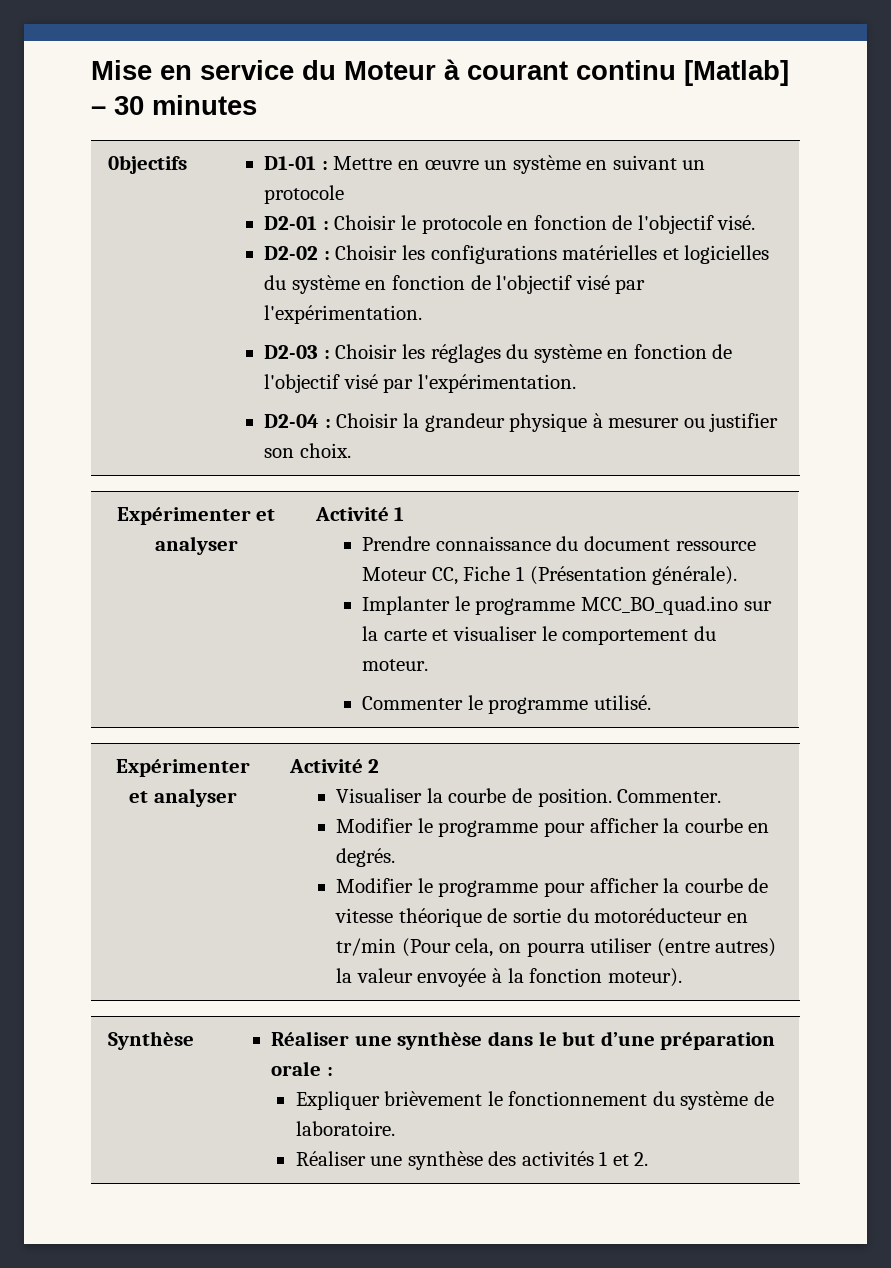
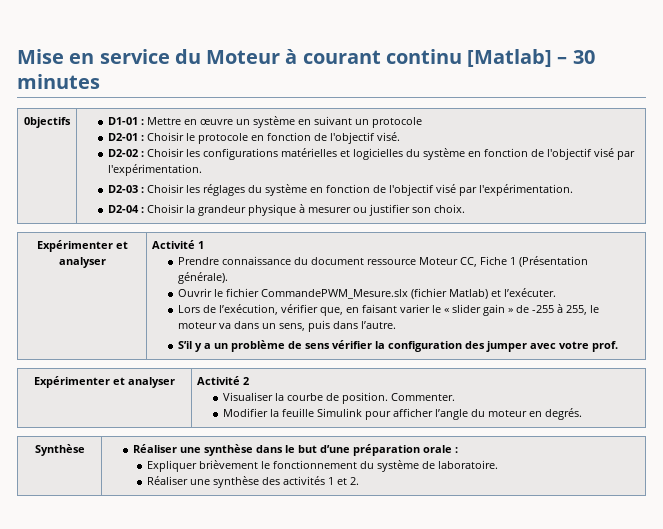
[362,596,772,615] [362,626,716,645] [362,659,429,671] [362,695,652,714] Implanter le programme MCC_BO_quad.ino sur la carte et visualiser le comportement du moteur. // Commenter le programme utilisé. -> [178,288,557,299] [178,304,600,316] [178,320,397,332] [178,340,619,352] Ouvrir le fichier CommandePWM_Mesure.slx (fichier Matlab) et l’exécuter. // Lors de l’exécution, vérifier que, en faisant varier le « slider gain » de -255 à 255, le moteur va dans un sens, puis dans l’autre. // S’il y a un problème de sens vérifier la configuration des jumper avec votre prof.
[417,818,770,837] [336,848,396,867] [336,878,769,897] [335,908,748,927] [336,938,777,957] [336,968,682,987] le programme pour afficher la courbe en degrés. // Modifier le programme pour afficher la courbe de vitesse théorique de sortie du motoréducteur en tr/min (Pour cela, on pourra utiliser (entre autres) la valeur envoyée à la fonction moteur). -> [270,408,583,420] la feuille Simulink pour afficher l’angle du moteur en degrés.

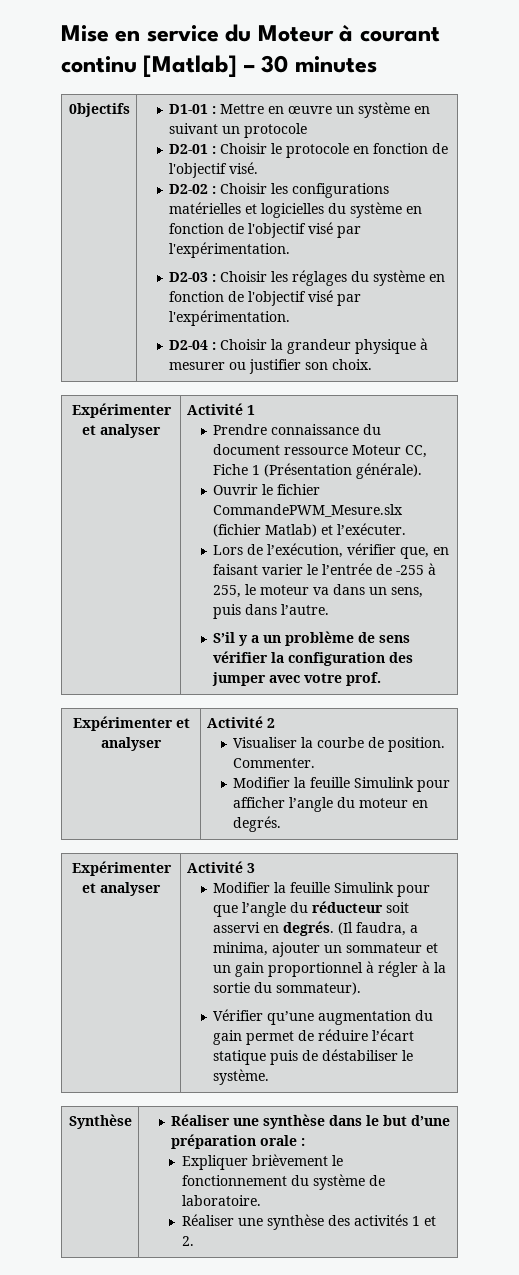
[444,304,515,316] « slider gain » -> [322,563,373,575] l’entrée
(583, 414) none -> [71,861,172,876] [82,882,161,896] [186,861,255,873] [213,882,431,897] [213,901,410,917] [213,921,419,936] [213,942,439,957] [213,961,447,977] [213,982,362,995] [213,1009,434,1025] [213,1029,415,1045] [213,1049,414,1065] [213,1069,270,1085] // Expérimenter et analyser | Activité 3 // Modifier la feuille Simulink pour que l’angle du réducteur soit asservi en degrés. (Il faudra, a minima, ajouter un sommateur et un gain proportionnel à régler à la sortie du sommateur). // Vérifier qu’une augmentation du gain permet de réduire l’écart statique puis de déstabiliser le système.

